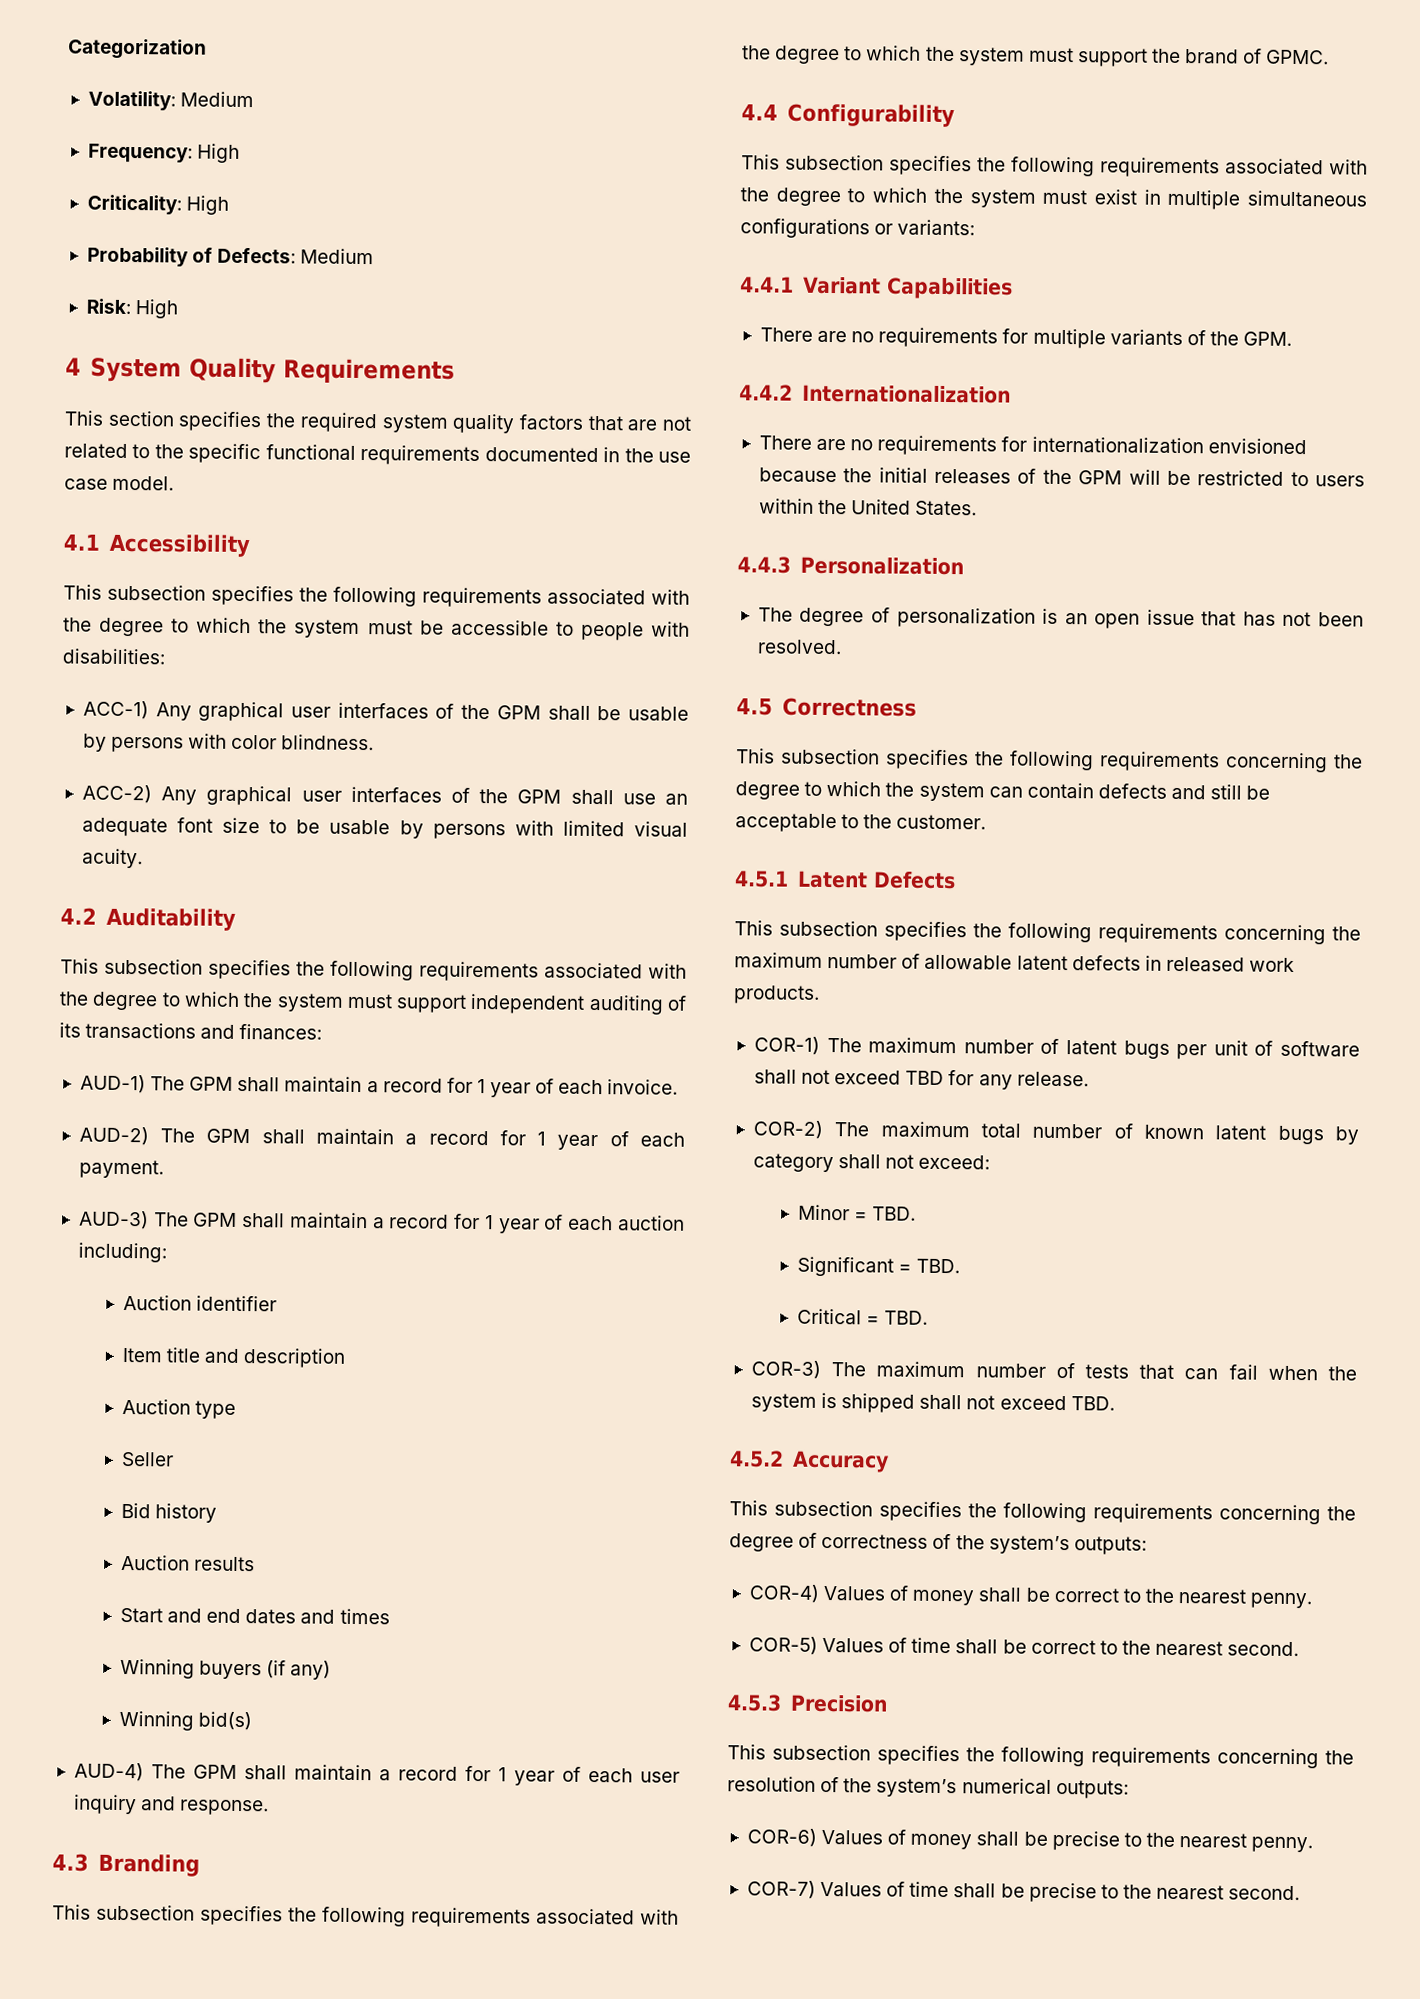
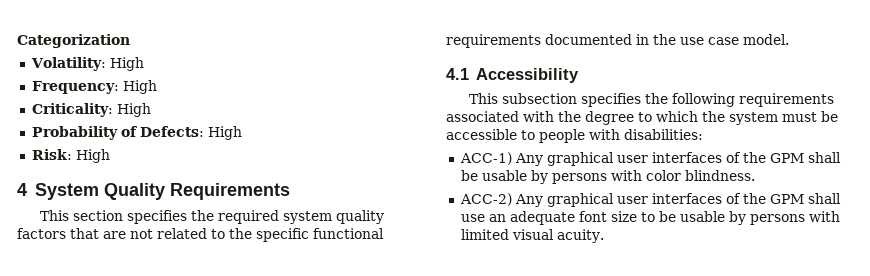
[180,91,255,108] Medium -> [109,57,144,71] High
[300,248,375,265] Medium -> [207,126,242,140] High
[60,907,236,931] [60,958,687,982] [59,991,687,1015] [59,1022,323,1040] [79,1074,679,1098] [78,1126,685,1151] [78,1159,164,1179] [78,1210,685,1234] [77,1242,167,1263] [122,1294,278,1312] [121,1347,346,1368] [121,1398,237,1419] [120,1451,174,1467] [120,1502,218,1523] [120,1554,256,1572] [119,1607,390,1625] [119,1658,332,1680] [118,1710,253,1731] [73,1762,680,1786] [73,1794,270,1816] [52,1853,200,1877] [52,1904,679,1928] [742,45,1330,67] [741,103,955,128] [741,154,1368,178] [740,187,1367,210] [740,218,976,239] [740,276,1014,300] [759,327,1293,349] [739,384,1011,404] [758,435,1307,456] [758,467,1365,487] [758,498,978,516] [737,556,964,576] [757,607,1364,629] [756,639,842,655] [736,697,917,717] [736,748,1363,773] [735,780,1271,802] [735,813,987,833] [734,870,956,890] [734,920,1361,945] [734,952,1296,973] [733,985,820,1004] [753,1036,1360,1060] [753,1069,1089,1090] [752,1120,1359,1145] [752,1153,991,1173] [797,1204,917,1221] [796,1256,961,1277] [796,1308,929,1325] [750,1360,1358,1381] [750,1392,1115,1413] [730,1450,889,1473] [729,1500,1356,1525] [729,1532,1147,1555] [748,1584,1313,1609] [748,1636,1300,1657] [727,1694,888,1713] [727,1744,1354,1769] [727,1776,1129,1799] [746,1828,1314,1853] [746,1880,1301,1903] // 4.2 Auditability // This subsection specifies the following requirements associated with the degree to which the system must support independent auditing of its transactions and finances: // AUD-1) The GPM shall maintain a record for 1 year of each invoice. // AUD-2) The GPM shall maintain a record for 1 year of each payment. // AUD-3) The GPM shall maintain a record for 1 year of each auction including: // Auction identifier // Item title and description // Auction type // Seller // Bid history // Auction results // Start and end dates and times // Winning buyers (if any) // Winning bid(s) // AUD-4) The GPM shall maintain a record for 1 year of each user inquiry and response. // 4.3 Branding // This subsection specifies the following requirements associated with the degree to which the system must support the brand of GPMC. // 4.4 Configurability // This subsection specifies the following requirements associated with the degree to which the system must exist in multiple simultaneous configurations or variants: // 4.4.1 Variant Capabilities // There are no requirements for multiple variants of the GPM. // 4.4.2 Internationalization // There are no requirements for internationalization envisioned because the initial releases of the GPM will be restricted to users within the United States. // 4.4.3 Personalization // The degree of personalization is an open issue that has not been resolved. // 4.5 Correctness // This subsection specifies the following requirements concerning the degree to which the system can contain defects and still be acceptable to the customer. // 4.5.1 Latent Defects // This subsection specifies the following requirements concerning the maximum number of allowable latent defects in released work products. // COR-1) The maximum number of latent bugs per unit of software shall not exceed TBD for any release. // COR-2) The maximum total number of known latent bugs by category shall not exceed: // Minor = TBD. // Significant = TBD. // Critical = TBD. // COR-3) The maximum number of tests that can fail when the system is shipped shall not exceed TBD. // 4.5.2 Accuracy // This subsection specifies the following requirements concerning the degree of correctness of the system’s outputs: // COR-4) Values of money shall be correct to the nearest penny. // COR-5) Values of time shall be correct to the nearest second. // 4.5.3 Precision // This subsection specifies the following requirements concerning the resolution of the system’s numerical outputs: // COR-6) Values of money shall be precise to the nearest penny. // COR-7) Values of time shall be precise to the nearest second. -> (604, 236) none

